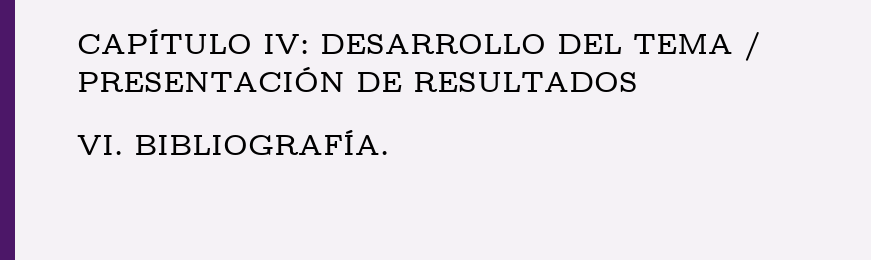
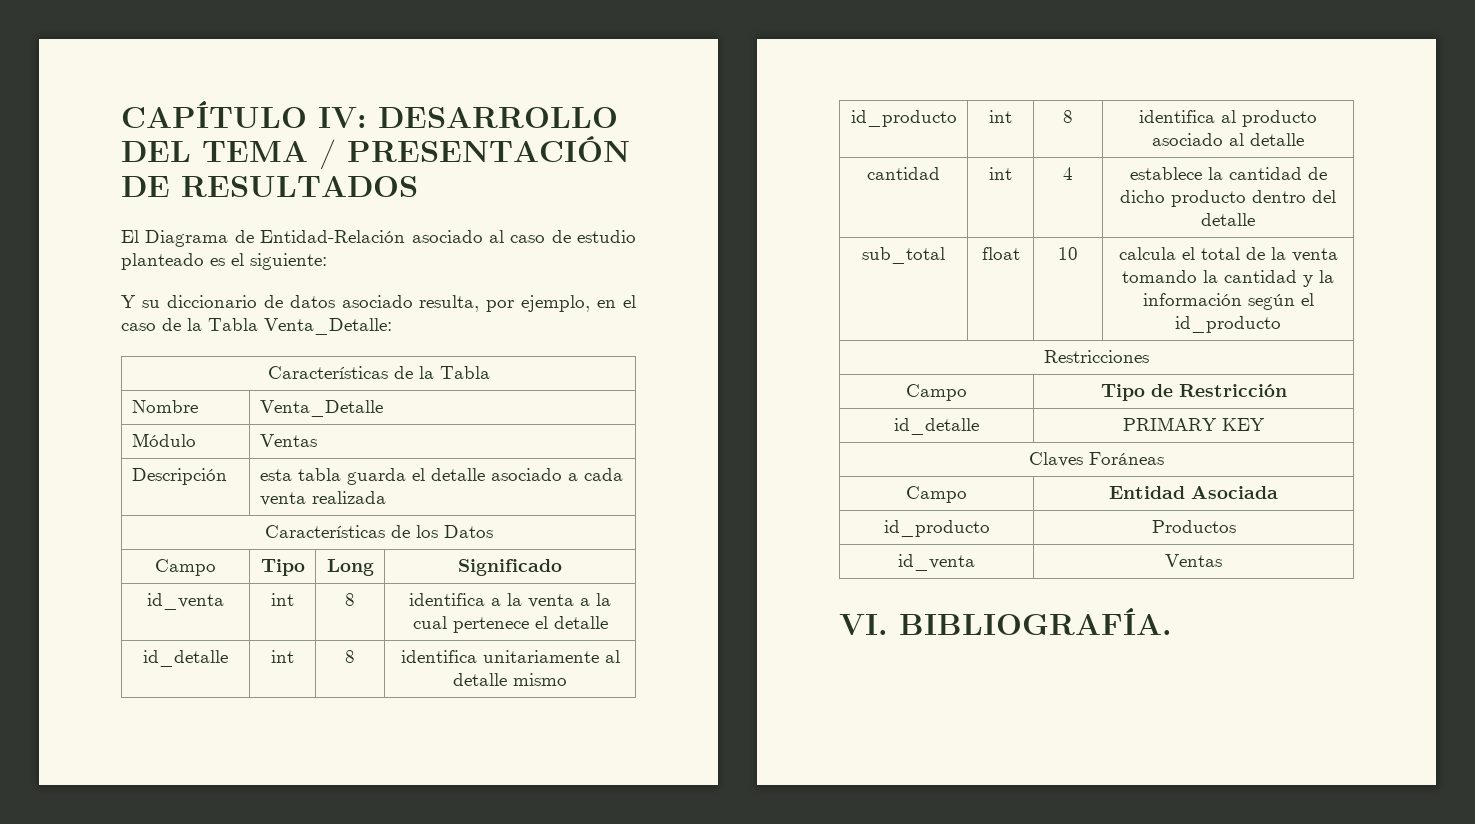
(638, 82) none -> [121,230,636,247] [121,253,327,270] [121,295,636,312] [121,318,392,335] [267,366,490,379] [131,400,198,413] [259,400,383,417] [131,433,196,447] [259,434,317,447] [131,468,227,485] [259,468,623,485] [259,491,386,506] [264,525,493,538] [155,559,216,576] [260,559,305,576] [326,559,374,576] [458,559,562,576] [147,593,224,610] [271,593,294,606] [345,593,355,606] [409,593,611,608] [412,616,608,633] [143,650,228,667] [271,650,294,663] [345,650,355,663] [400,650,620,663] [453,673,567,686] [850,110,957,127] [989,110,1012,123] [1063,110,1073,123] [1139,110,1317,127] [1152,133,1304,146] [867,167,940,180] [989,167,1012,180] [1063,167,1073,180] [1129,167,1327,180] [1120,190,1336,207] [1201,213,1255,226] [862,247,945,264] [981,247,1020,260] [1058,247,1078,260] [1118,247,1338,262] [1122,270,1334,287] [1142,293,1314,310] [1175,316,1281,333] [1044,350,1149,363] [906,384,967,401] [1100,384,1287,401] [894,418,979,435] [1123,417,1265,431] [1029,452,1164,467] [906,486,967,503] [1109,486,1278,499] [883,520,990,537] [1151,520,1236,533] [898,554,975,571] [1165,554,1222,567] // El Diagrama de Entidad-Relación asociado al caso de estudio planteado es el siguiente: // Y su diccionario de datos asociado resulta, por ejemplo, en el caso de la Tabla Venta_Detalle: // Características de la Tabla // Nombre | Venta_Detalle // Módulo | Ventas // Descripción | esta tabla guarda el detalle asociado a cada venta realizada // Características de los Datos // Campo | Tipo | Long | Significado // id_venta | int | 8 | identifica a la venta a la cual pertenece el detalle // id_detalle | int | 8 | identifica unitariamente al detalle mismo // id_producto | int | 8 | identifica al producto asociado al detalle // cantidad | int | 4 | establece la cantidad de dicho producto dentro del detalle // sub_total | float | 10 | calcula el total de la venta tomando la cantidad y la información según el id_producto // Restricciones // Campo | Tipo de Restricción // id_detalle | PRIMARY KEY // Claves Foráneas // Campo | Entidad Asociada // id_producto | Productos // id_venta | Ventas

